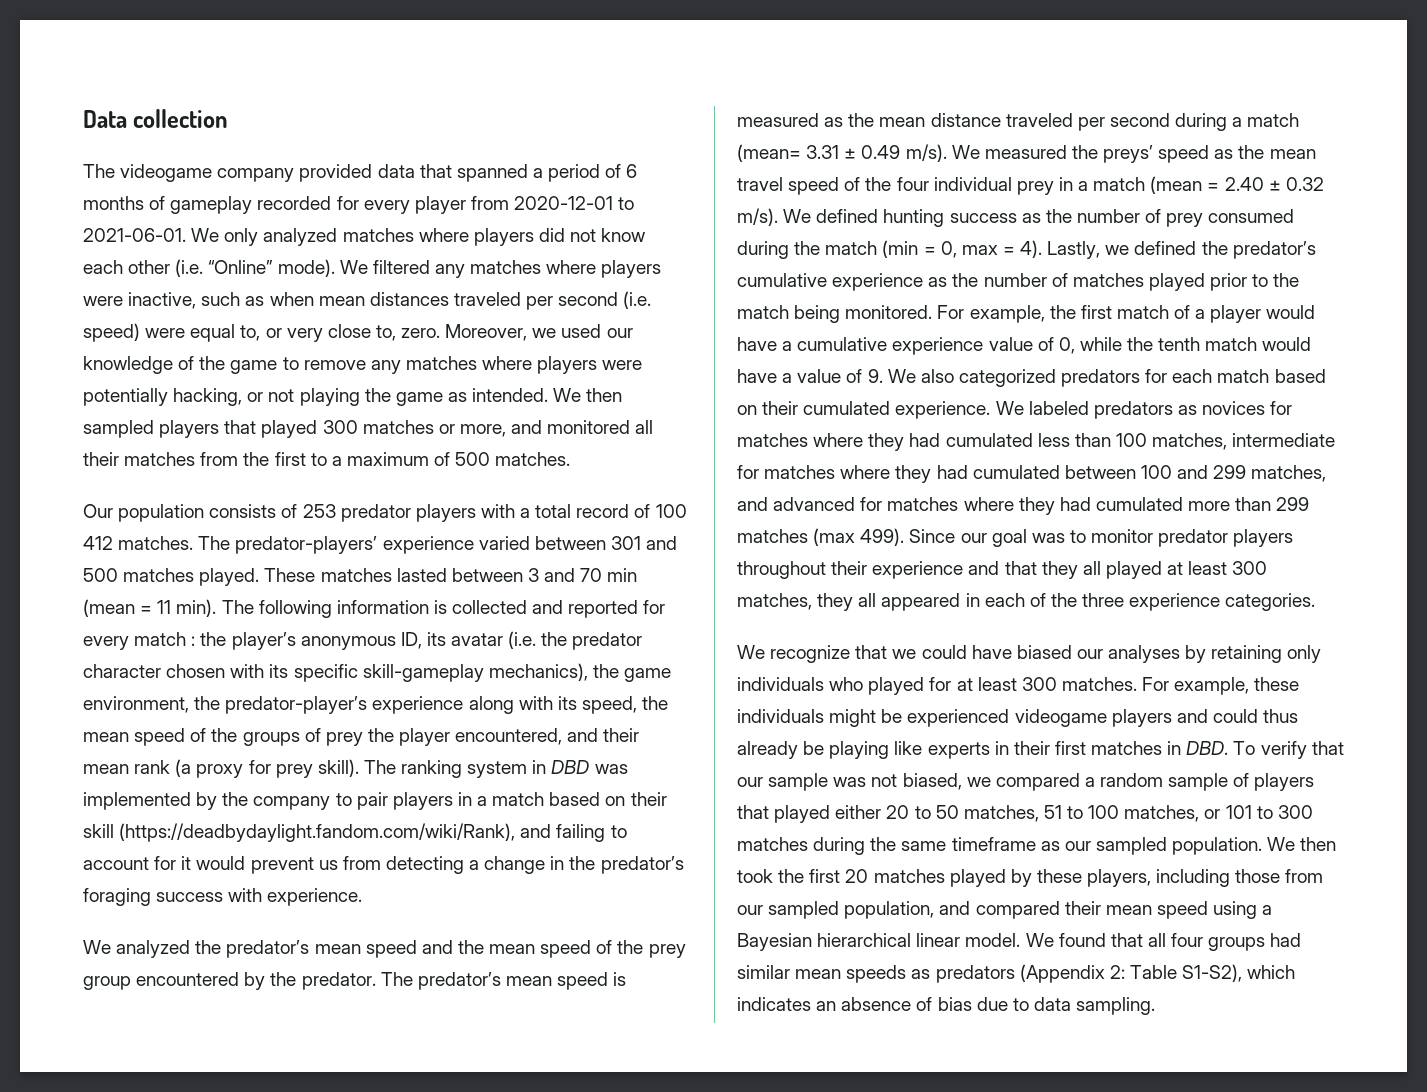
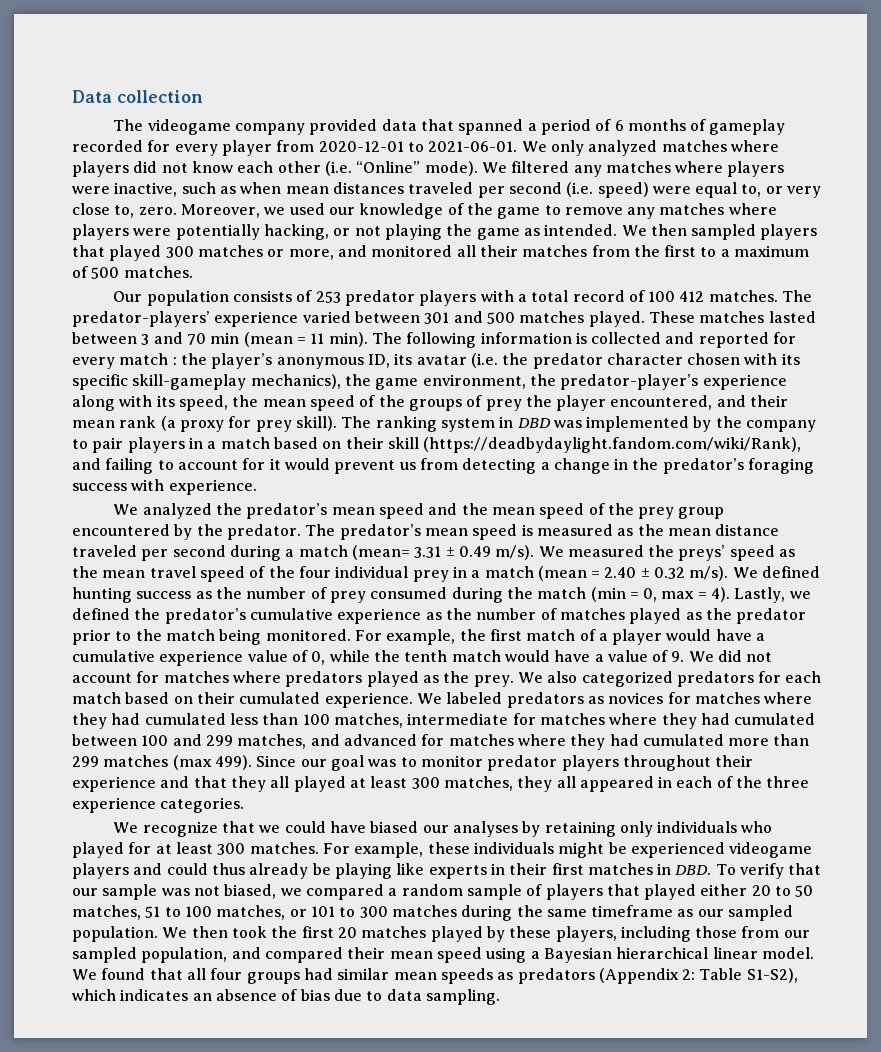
(1205, 282) none -> [685,608,807,624] as the predator
(916, 376) none -> [718,650,773,662] [72,671,543,687] did not account for matches where predators played as the prey. We

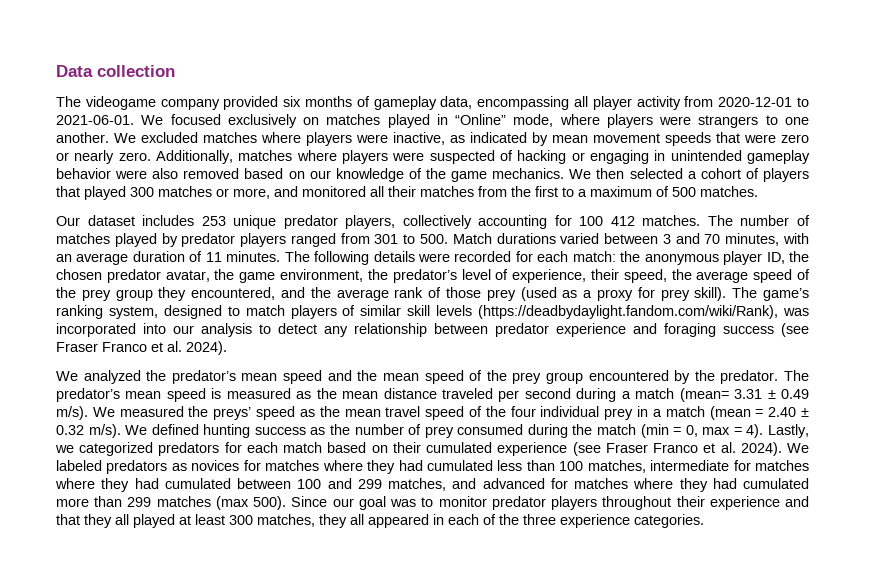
[381,119,786,135] [72,140,272,156] data that spanned a period of 6 months of gameplay recorded for every player -> [283,96,681,110] six months of gameplay data, encompassing all player activity
[550,140,779,156] [72,161,602,177] only analyzed matches where players did not know each other (i.e. “Online” mode). We filtered any -> [170,114,809,128] [56,132,198,143] focused exclusively on matches played in “Online” mode, where players were strangers to one another. We excluded
[181,182,822,198] [72,203,325,218] such as when mean distances traveled per second (i.e. speed) were equal to, or very close to, zero. Moreover, we used -> [450,132,809,146] [56,150,811,164] [56,168,305,179] as indicated by mean movement speeds that were zero or nearly zero. Additionally, matches where players were suspected of hacking or engaging in unintended gameplay behavior were also removed based on
[544,203,777,219] [72,224,757,240] to remove any matches where players were potentially hacking, or not playing the game as intended. We then sampled -> [492,168,759,179] mechanics. We then selected a cohort of
[146,290,813,306] [72,311,816,327] [72,332,797,348] [72,353,800,369] [72,374,787,390] [72,395,175,411] population consists of 253 predator players with a total record of 100 412 matches. The predator-players’ experience varied between 301 and 500 matches played. These matches lasted between 3 and 70 min (mean = 11 min). The following information is collected and reported for every match : the player’s anonymous ID, its avatar (i.e. the predator character chosen with its specific skill-gameplay mechanics), the game environment, the predator-player’s experience along with its -> [87,215,810,229] [56,233,810,247] [56,251,810,265] [56,269,619,283] dataset includes 253 unique predator players, collectively accounting for 100 412 matches. The number of matches played by predator players ranged from 301 to 500. Match durations varied between 3 and 70 minutes, with an average duration of 11 minutes. The following details were recorded for each match: the anonymous player ID, the chosen predator avatar, the game environment, the predator’s level of experience, their
[262,395,789,411] [72,416,176,431] mean speed of the groups of prey the player encountered, and their mean rank (a -> [696,269,810,283] [56,287,593,301] average speed of the prey group they encountered, and the average rank of those prey (used as a
[375,416,817,432] [72,437,802,453] [72,458,815,474] [72,479,257,495] ranking system in DBD was implemented by the company to pair players in a match based on their skill (https://deadbydaylight.fandom.com/wiki/Rank), and failing to account for it would prevent us from detecting a change in the predator’s foraging success with experience. -> [762,288,809,301] [56,305,810,319] [56,323,809,337] [56,341,227,355] game’s ranking system, designed to match players of similar skill levels (https://deadbydaylight.fandom.com/wiki/Rank), was incorporated into our analysis to detect any relationship between predator experience and foraging success (see Fraser Franco et al. 2024).
[72,608,807,624] [72,629,766,645] [72,650,773,666] [72,671,578,687] defined the predator’s cumulative experience as the number of matches played as the predator prior to the match being monitored. For example, the first match of a player would have a cumulative experience value of 0, while the tenth match would have a value of 9. We did not account for matches where predators played as the prey. We also -> (74, 449) none
[324,692,413,708] experience. -> [497,442,782,456] experience (see Fraser Franco et al. 2024).
[214,755,252,770] 499). -> [253,496,287,510] 500).
[113,821,773,837] [72,842,813,858] [72,863,822,879] [72,884,814,900] [72,905,794,921] [72,926,810,942] [72,947,814,963] [72,968,798,984] [72,989,500,1005] // We recognize that we could have biased our analyses by retaining only individuals who played for at least 300 matches. For example, these individuals might be experienced videogame players and could thus already be playing like experts in their first matches in DBD. To verify that our sample was not biased, we compared a random sample of players that played either 20 to 50 matches, 51 to 100 matches, or 101 to 300 matches during the same timeframe as our sampled population. We then took the first 20 matches played by these players, including those from our sampled population, and compared their mean speed using a Bayesian hierarchical linear model. We found that all four groups had similar mean speeds as predators (Appendix 2: Table S1-S2), which indicates an absence of bias due to data sampling. -> (704, 521) none

